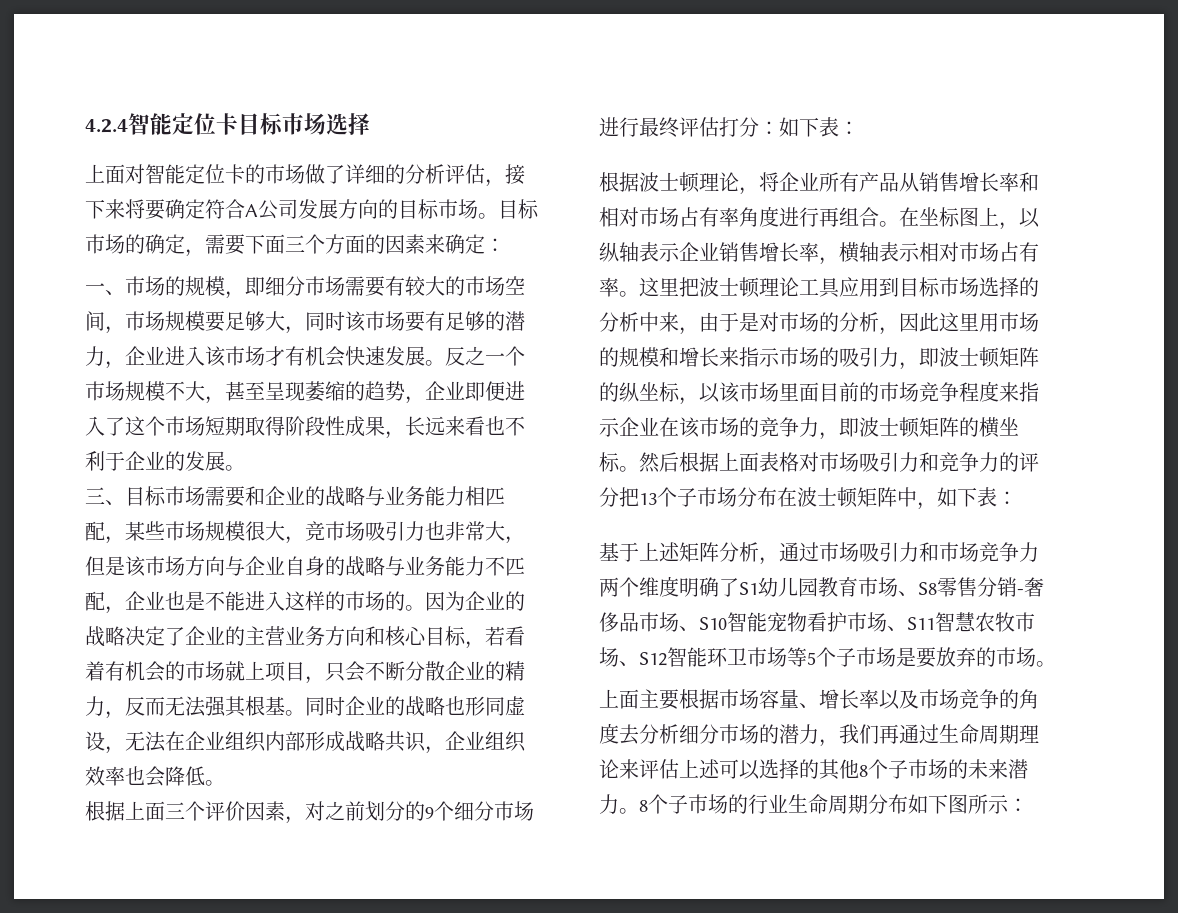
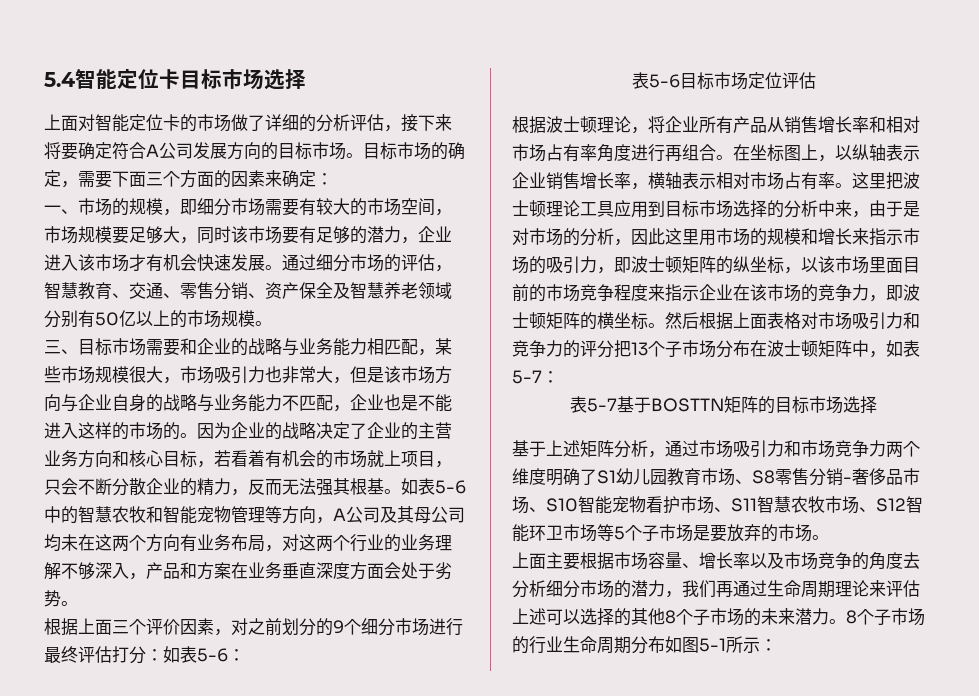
[85,119,128,133] 4.2.4 -> [44,72,75,87] 5.4
[445,346,525,366] [85,381,525,404] [85,416,525,439] [85,451,225,471] 反之一个市场规模不大，甚至呈现萎缩的趋势，企业即便进入了这个市场短期取得阶段性成果，长远来看也不利于企业的发展 -> [282,254,452,272] [44,282,452,300] [44,310,255,328] 通过细分市场的评估，智慧教育、交通、零售分销、资产保全及智慧养老领域分别有50亿以上的市场规模
[305,521,325,541] 竞 -> (180, 380) none
[305,696,525,717] [85,731,526,754] [85,766,205,787] 同时企业的战略也形同虚设，无法在企业组织内部形成战略共识，企业组织效率也会降低 -> [401,478,466,495] [44,506,465,524] [44,534,452,552] [44,562,452,580] [44,590,61,607] 如表5-6中的智慧农牧和智能宠物管理等方向，A公司及其母公司均未在这两个方向有业务布局，对这两个行业的业务理解不够深入，产品和方案在业务垂直深度方面会处于劣势
[799,117,859,137] 下表： -> [180,646,245,663] [631,72,816,90] 表5-6： // 表5-6目标市场定位评估
[957,487,1017,507] 下表： -> [903,340,920,357] [512,370,559,384] [570,396,877,414] 表5-7： // 表5-7基于BOSTTN矩阵的目标市场选择
[928,794,968,814] 下图 -> [682,637,726,653] 图5-1

